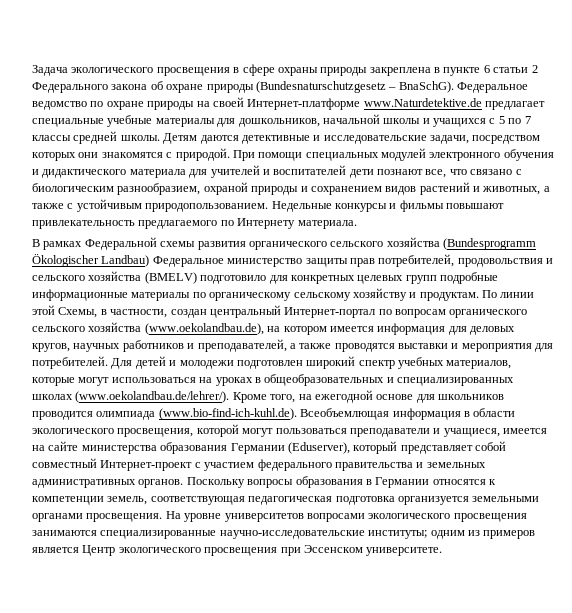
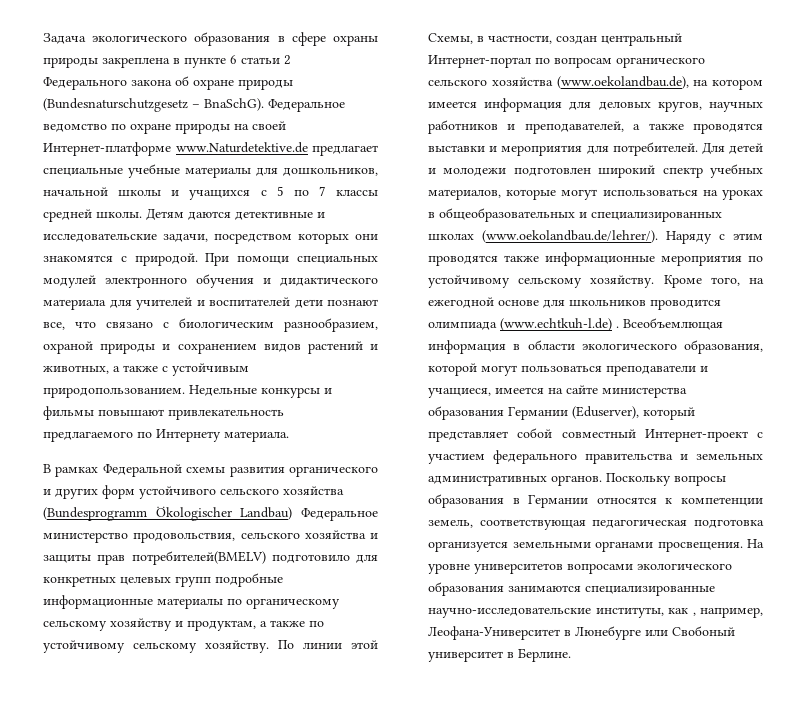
[156,67,230,76] просвещения -> [194,32,271,46] образования
(327, 245) none -> [43,485,217,499] и других форм устойчивого
[305,254,554,267] [32,271,197,284] защиты прав потребителей, продовольствия и сельского хозяйства (BMELV) -> [133,530,378,543] [43,551,266,565] продовольствия, сельского хозяйства и защиты прав потребителей(BMELV)
[419,292,479,301] продуктам. -> [187,620,325,631] [43,640,270,653] продуктам, а также по устойчивому сельскому хозяйству.
(230, 397) none -> [666,231,763,244] [428,252,763,266] [428,275,655,288] Наряду с этим проводятся также информационные мероприятия по устойчивому сельскому хозяйству.
[158,408,297,420] (www.bio-find-ich-kuhl.de). -> [500,318,620,331] (www.echtkuh-l.de) .
[117,428,194,437] просвещения, -> [684,340,763,354] образования,
[453,513,527,522] просвещения -> [428,582,505,596] образования
[368,530,536,539] [32,545,443,556] институты; одним из примеров является Центр экологического просвещения при Эссенском университете. -> [595,607,763,618] [428,626,736,640] [428,648,572,662] институты, как , например, Леофана-Университет в Люнебурге или Свобоный университет в Берлине.

